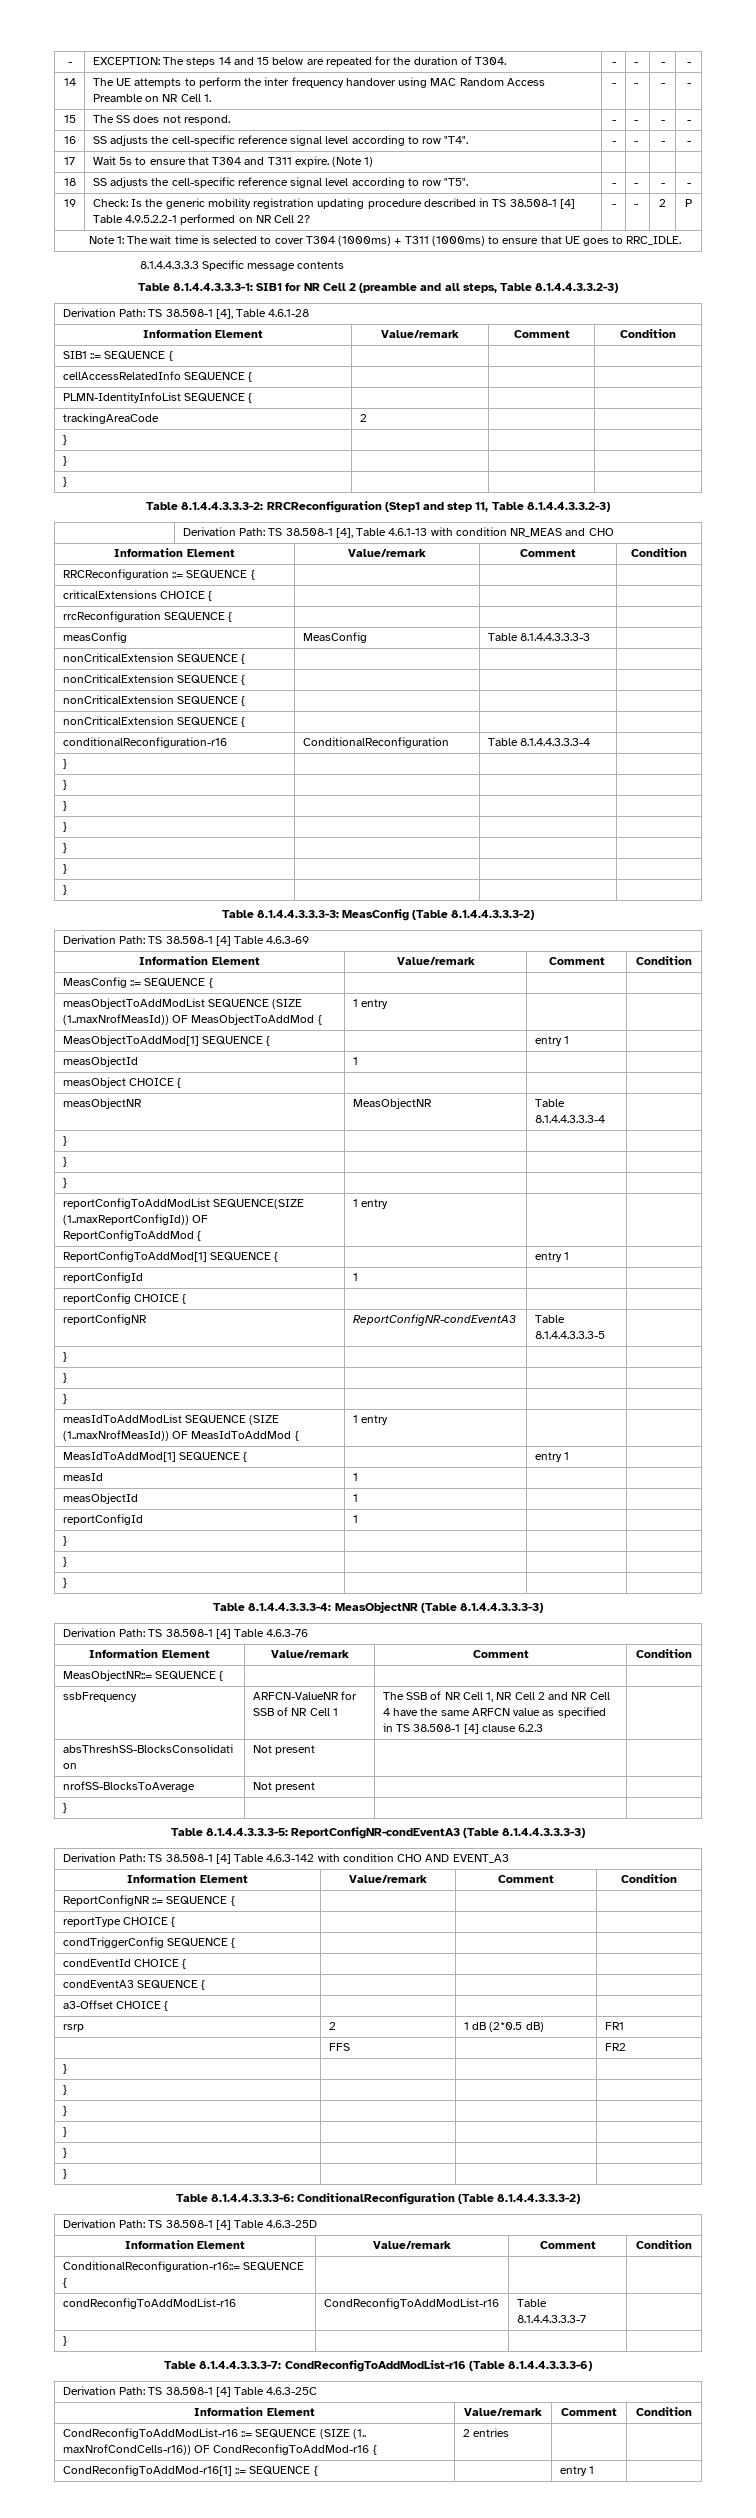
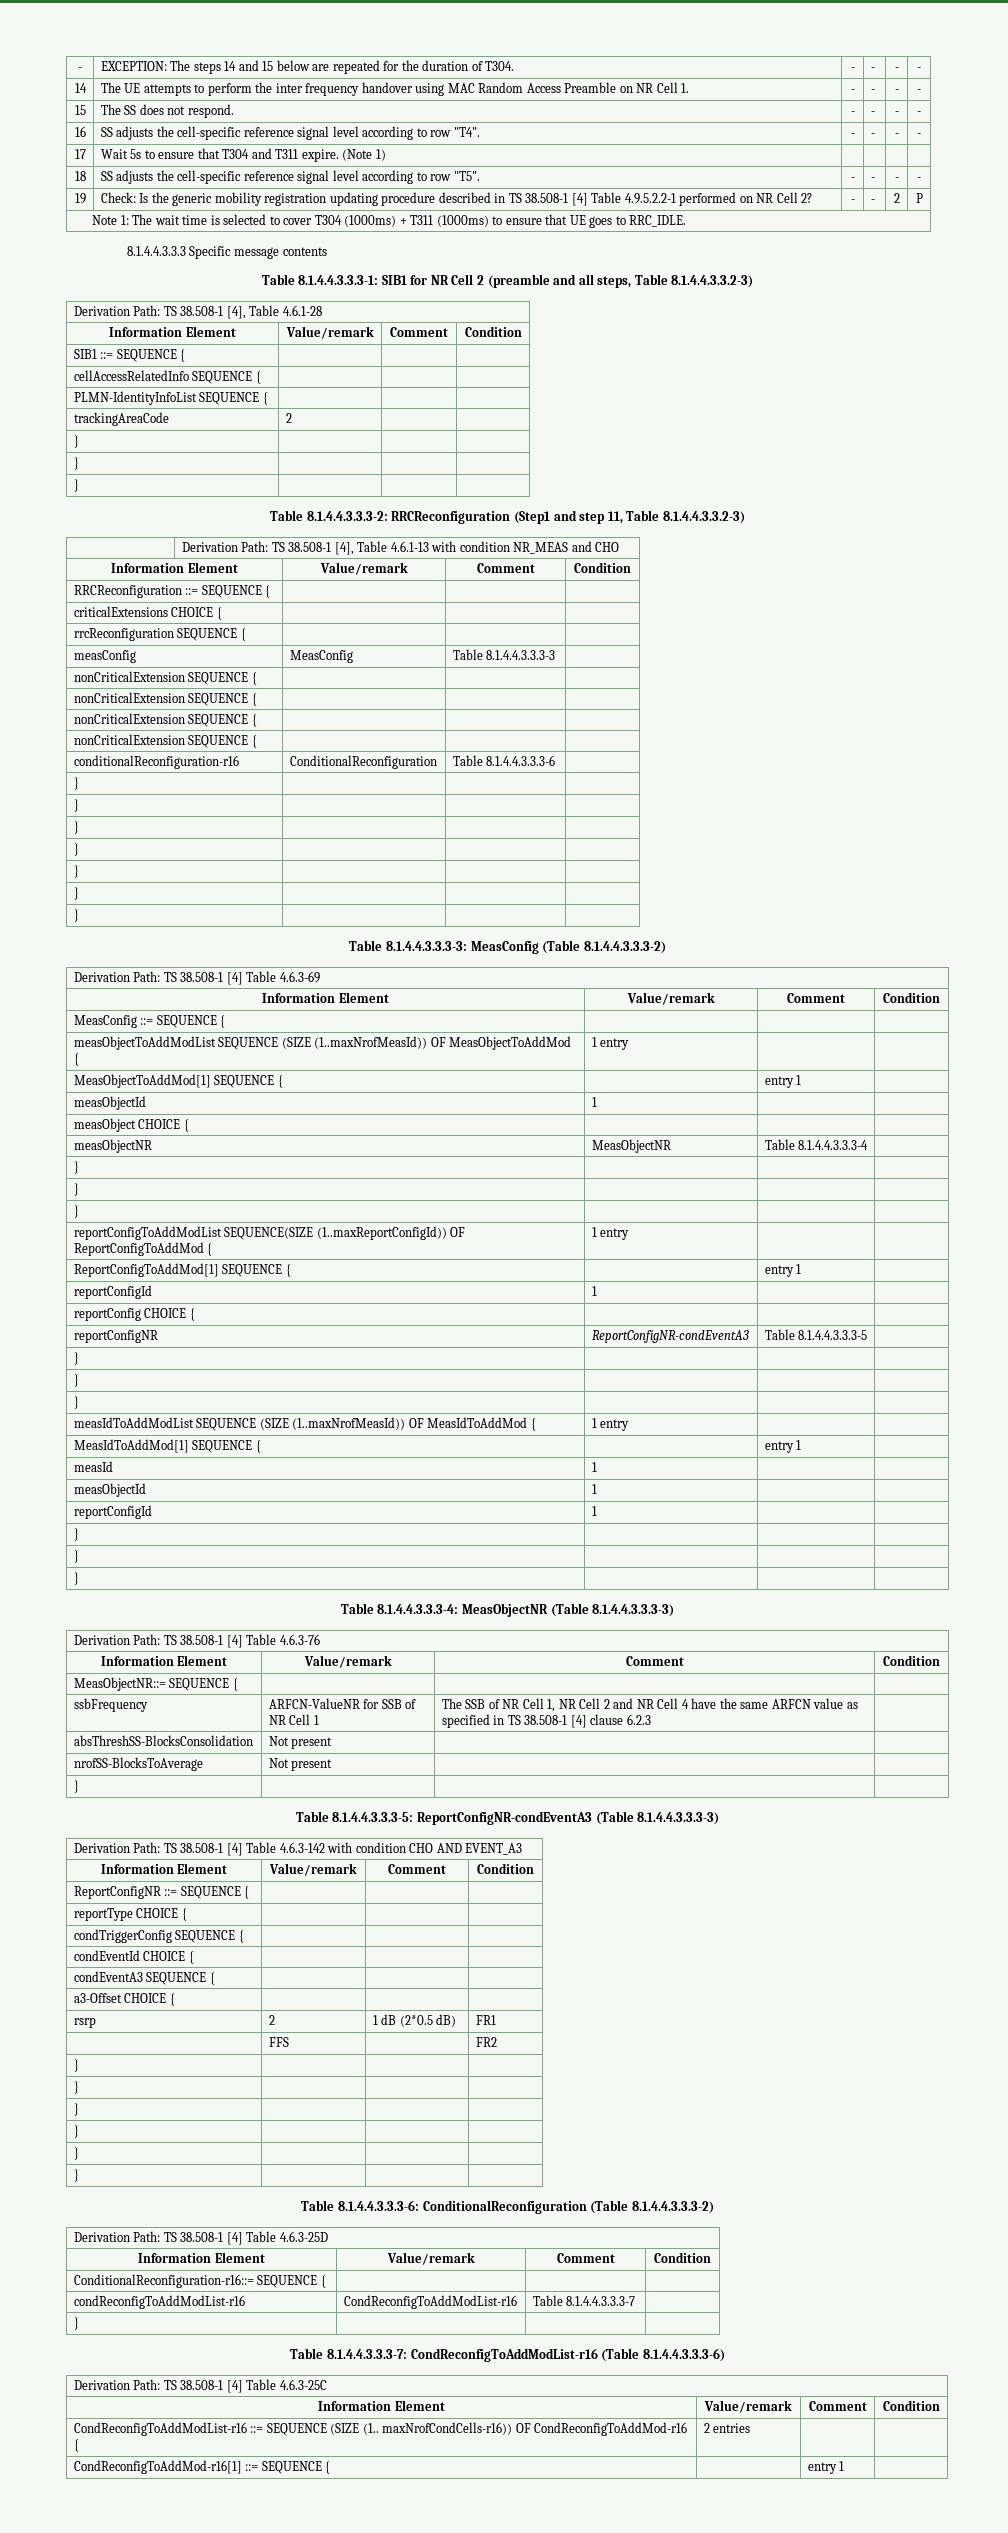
[520,738,591,746] 8.1.4.4.3.3.3-4 -> [486,755,556,766] 8.1.4.4.3.3.3-6

